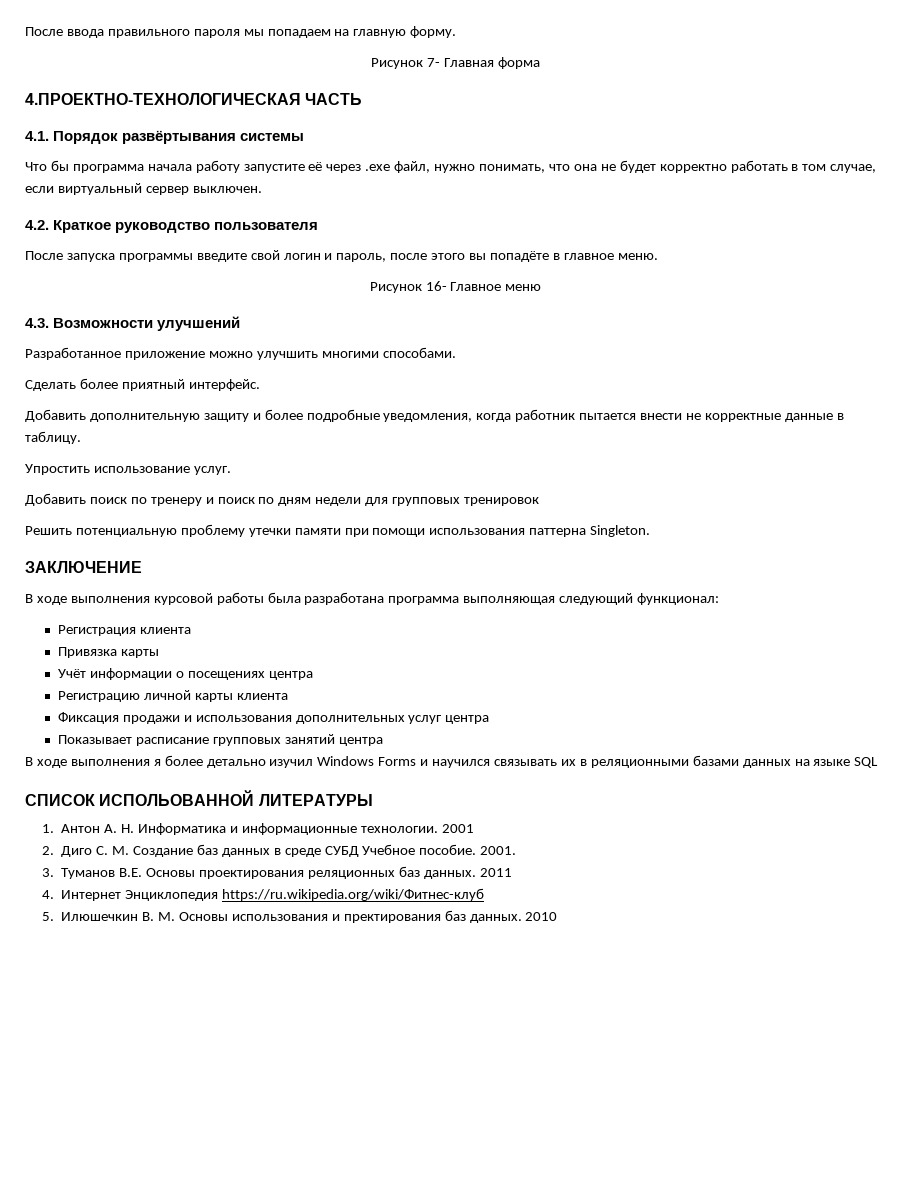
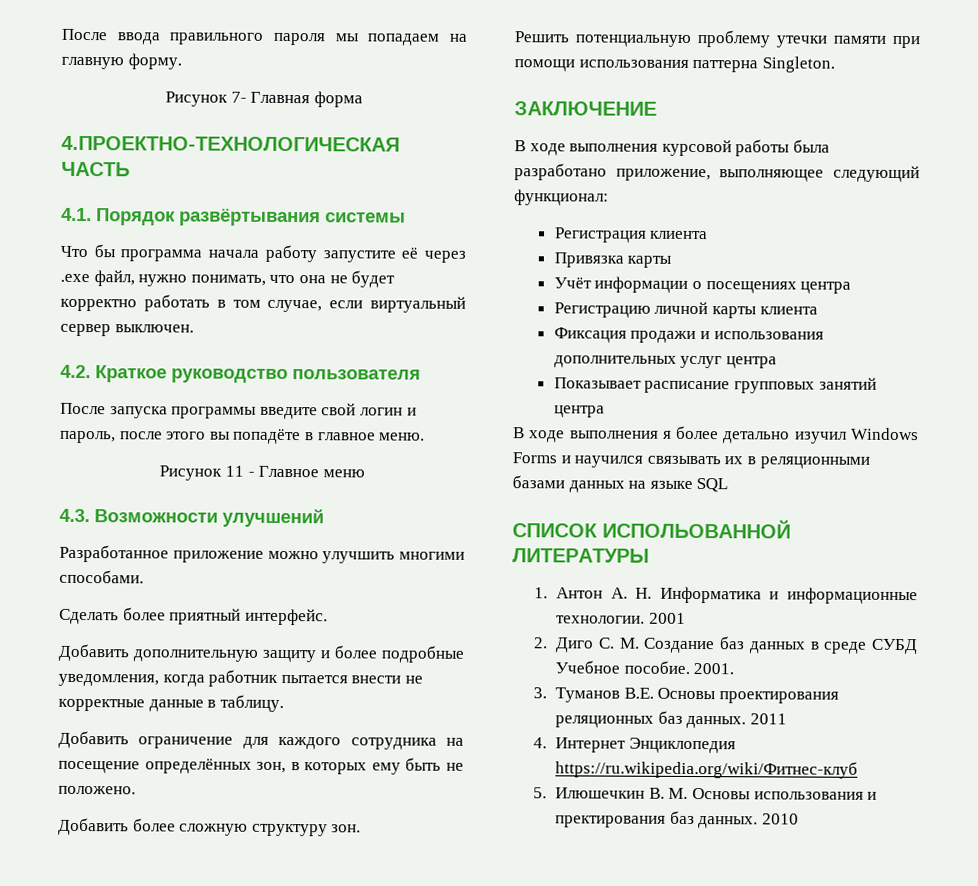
[425,281,447,291] 16- -> [224,465,255,477] 11 -
[25,464,231,475] [25,493,540,506] Упростить использование услуг. // Добавить поиск по тренеру и поиск по дням недели для групповых тренировок -> [58,730,464,750] [58,757,464,775] [58,785,136,795] [58,817,362,837] Добавить ограничение для каждого сотрудника на посещение определённых зон, в которых ему быть не положено. // Добавить более сложную структуру зон.
[304,592,556,605] разработана программа выполняющая -> [514,163,825,182] разработано приложение, выполняющее

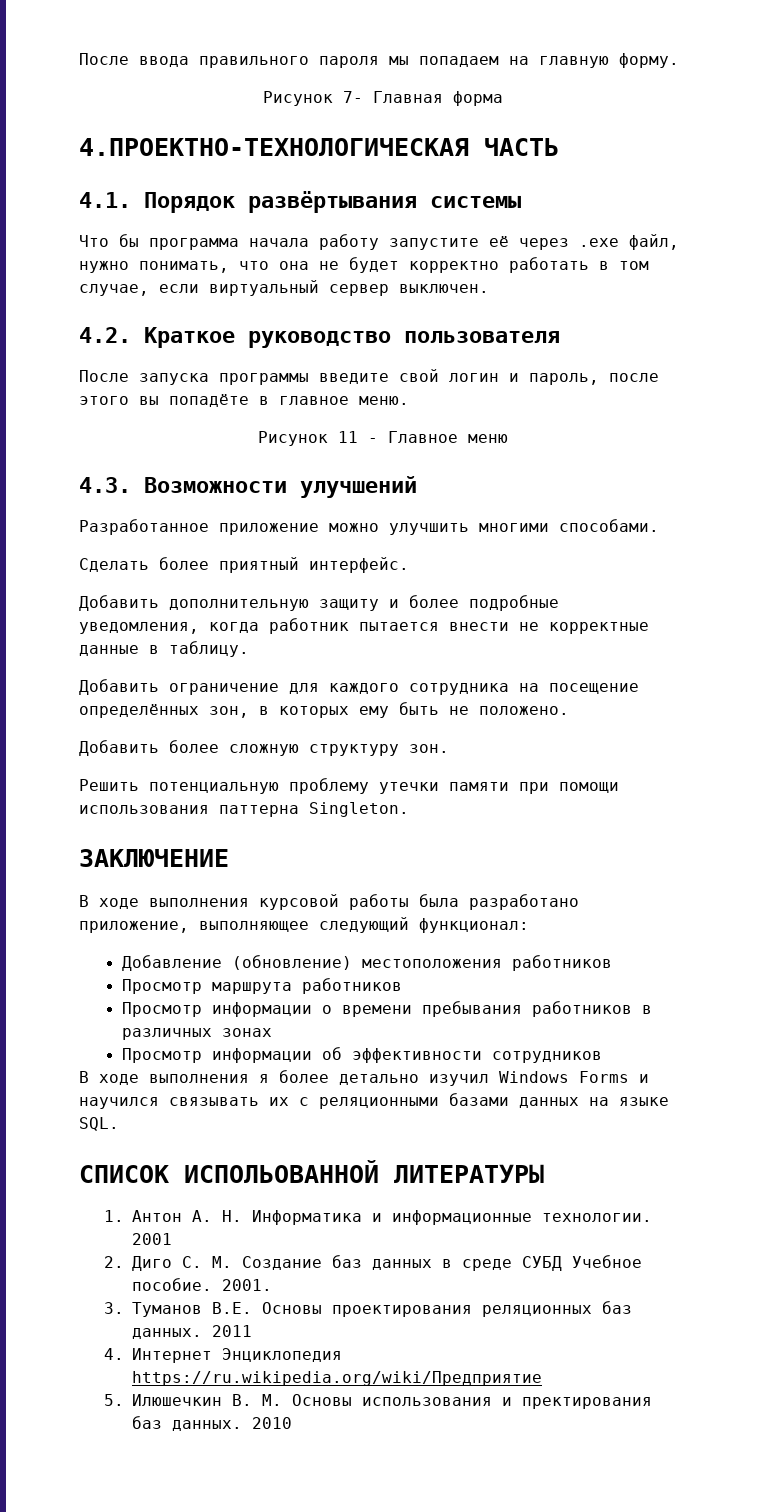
[553,227,709,243] [553,252,673,268] [553,276,852,294] [553,301,818,319] [553,327,824,344] [553,355,777,369] [553,377,877,394] [553,405,605,418] Регистрация клиента // Привязка карты // Учёт информации о посещениях центра // Регистрацию личной карты клиента // Фиксация продажи и использования дополнительных услуг центра // Показывает расписание групповых занятий центра -> [121,955,612,971] [121,978,402,994] [121,1001,652,1017] [121,1028,272,1040] [121,1047,602,1063] Добавление (обновление) местоположения работников // Просмотр маршрута работников // Просмотр информации о времени пребывания работников в различных зонах // Просмотр информации об эффективности сотрудников
[746,456,756,465] в -> [299,1097,309,1106] с
[696,478,729,493] SQL -> [79,1117,119,1131] SQL.
[555,760,859,779] https://ru.wikipedia.org/wiki/Фитнес-клуб -> [132,1371,543,1386] https://ru.wikipedia.org/wiki/Предприятие

